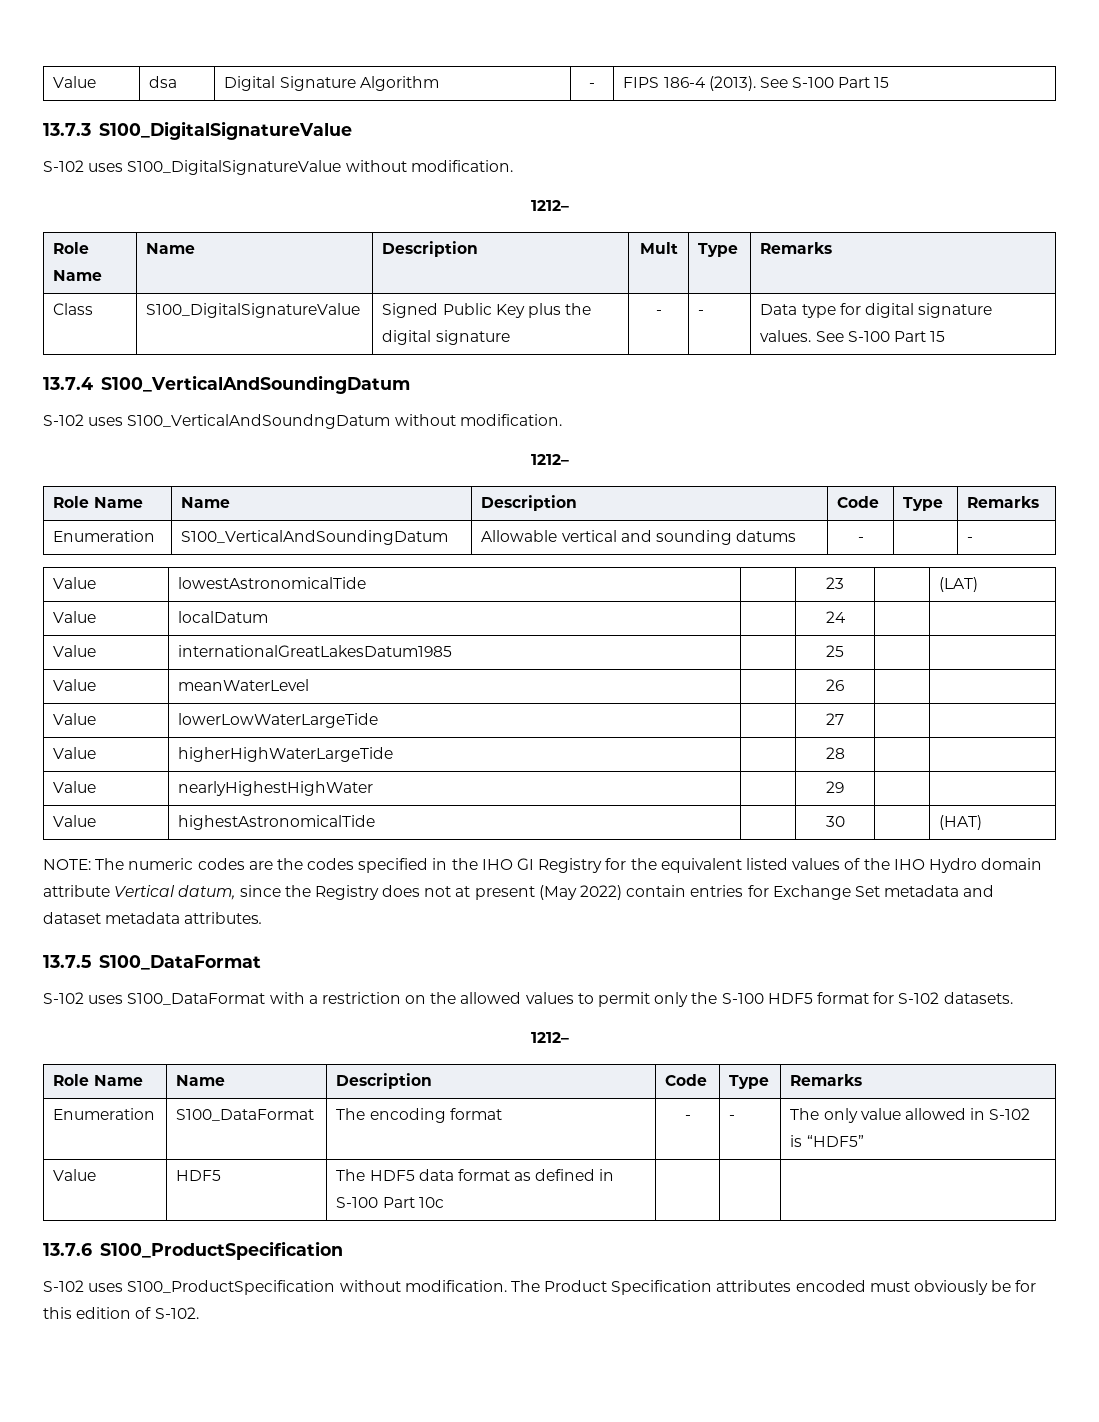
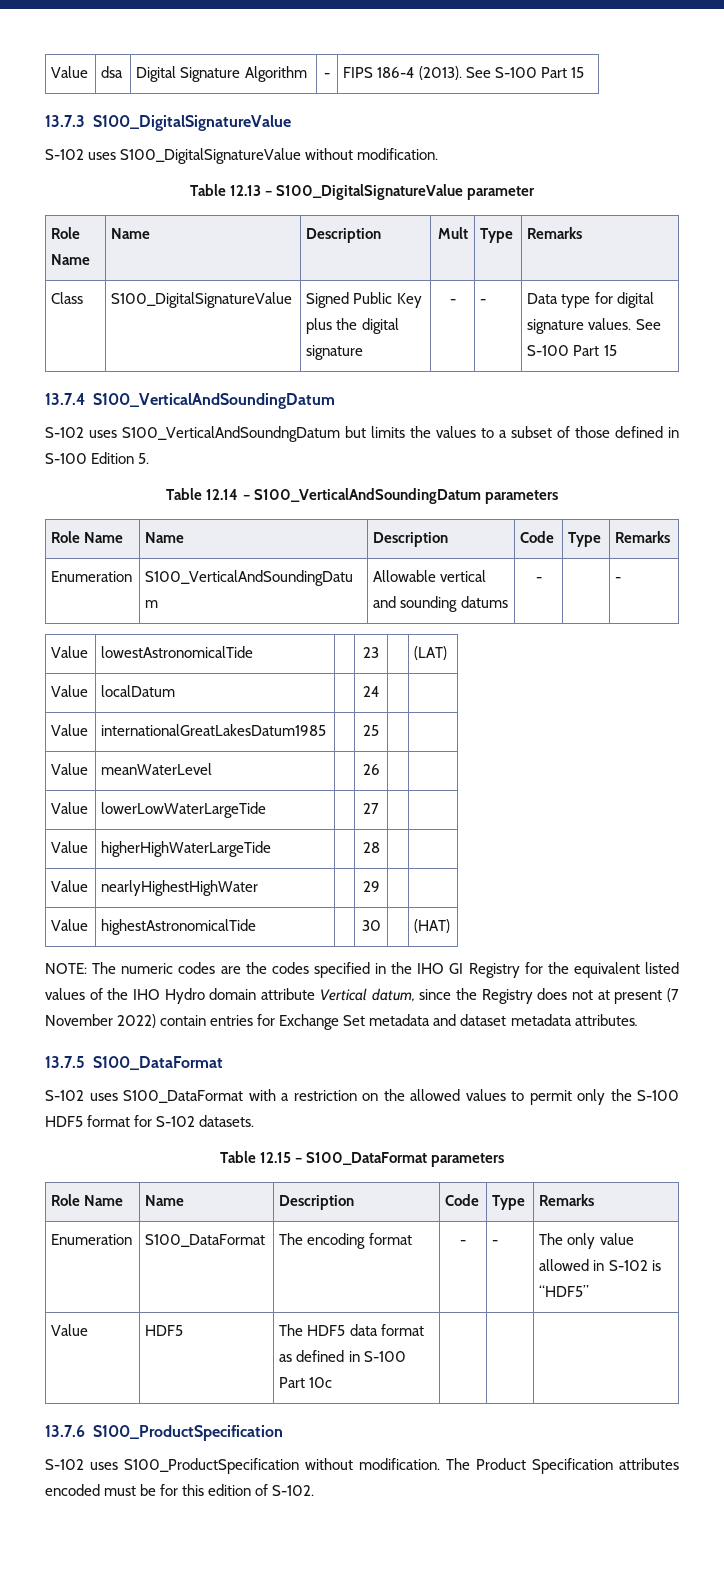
[530,200,569,211] 1212– -> [189,184,536,200] Table 12.13 – S100_DigitalSignatureValue parameter
[394,414,562,426] [530,454,569,465] without modification. // 1212– -> [345,426,679,438] [45,452,150,464] [166,488,558,504] but limits the values to a subset of those defined in S-100 Edition 5. // Table 12.14 – S100_VerticalAndSoundingDatum parameters
[538,885,577,900] (May -> [667,988,679,1002] [45,1014,113,1026] (7 November
[530,1032,569,1043] 1212– -> [219,1151,505,1167] Table 12.15 – S100_DataFormat parameters
[914,1280,989,1295] obviously -> (137, 1491) none

